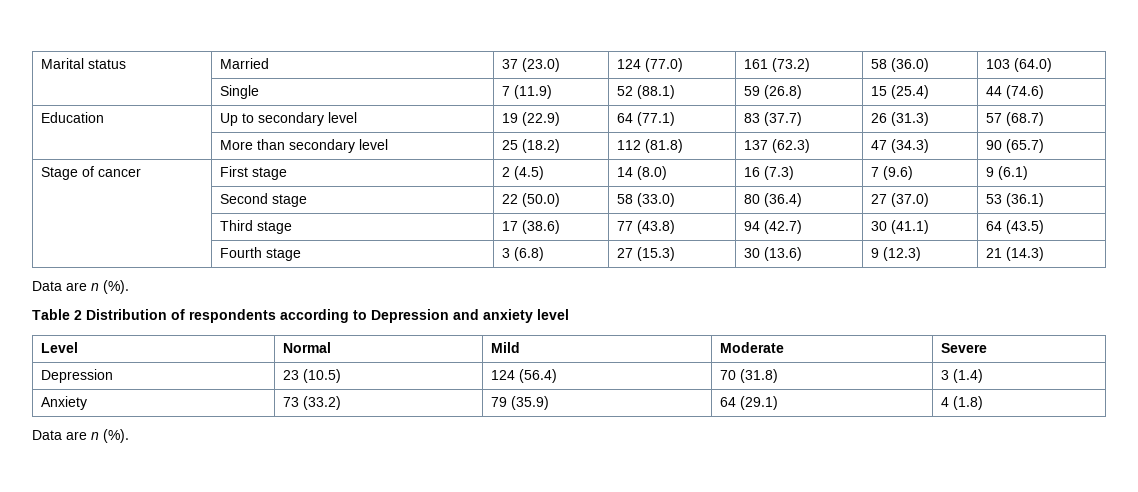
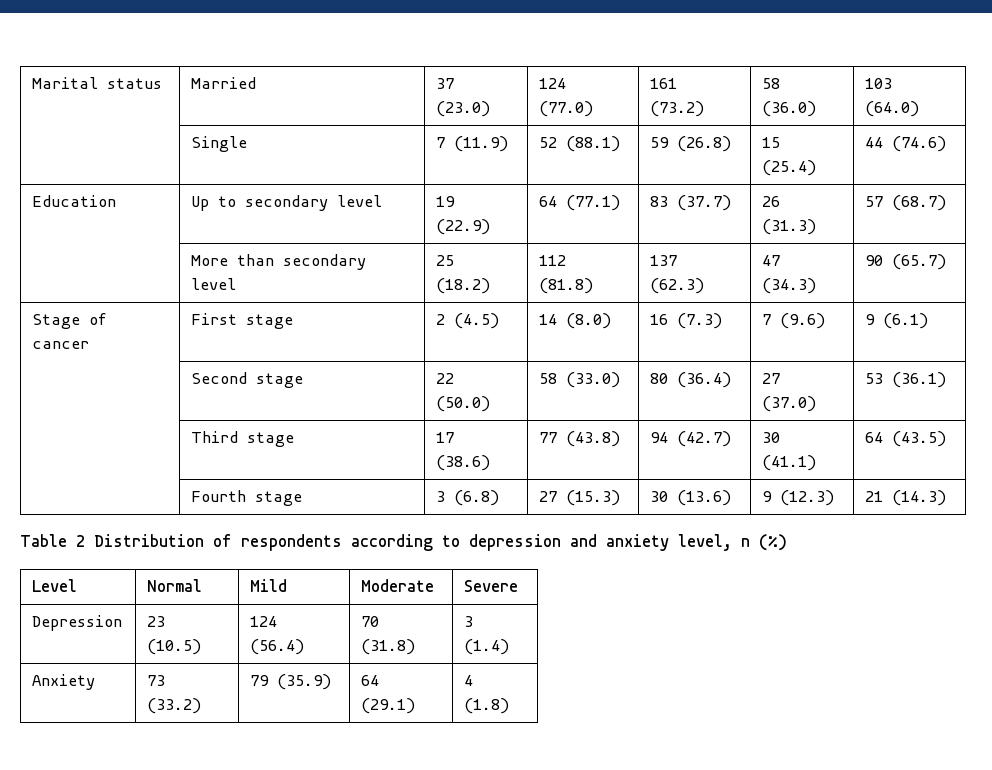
[32,280,129,294] // Data are n (%). -> (947, 498) none
[371,309,449,323] Depression -> [469,534,561,551] depression
[537,309,569,320] level -> [678,534,787,551] level, n (%)
[32,429,129,443] // Data are n (%). -> (510, 706) none

